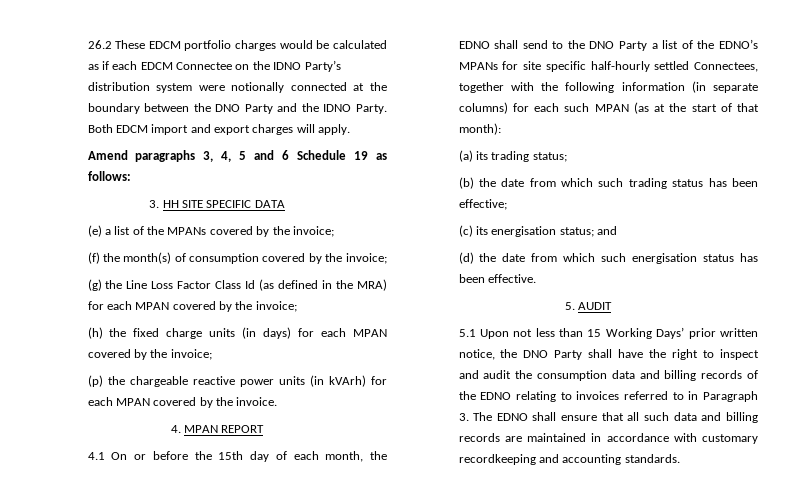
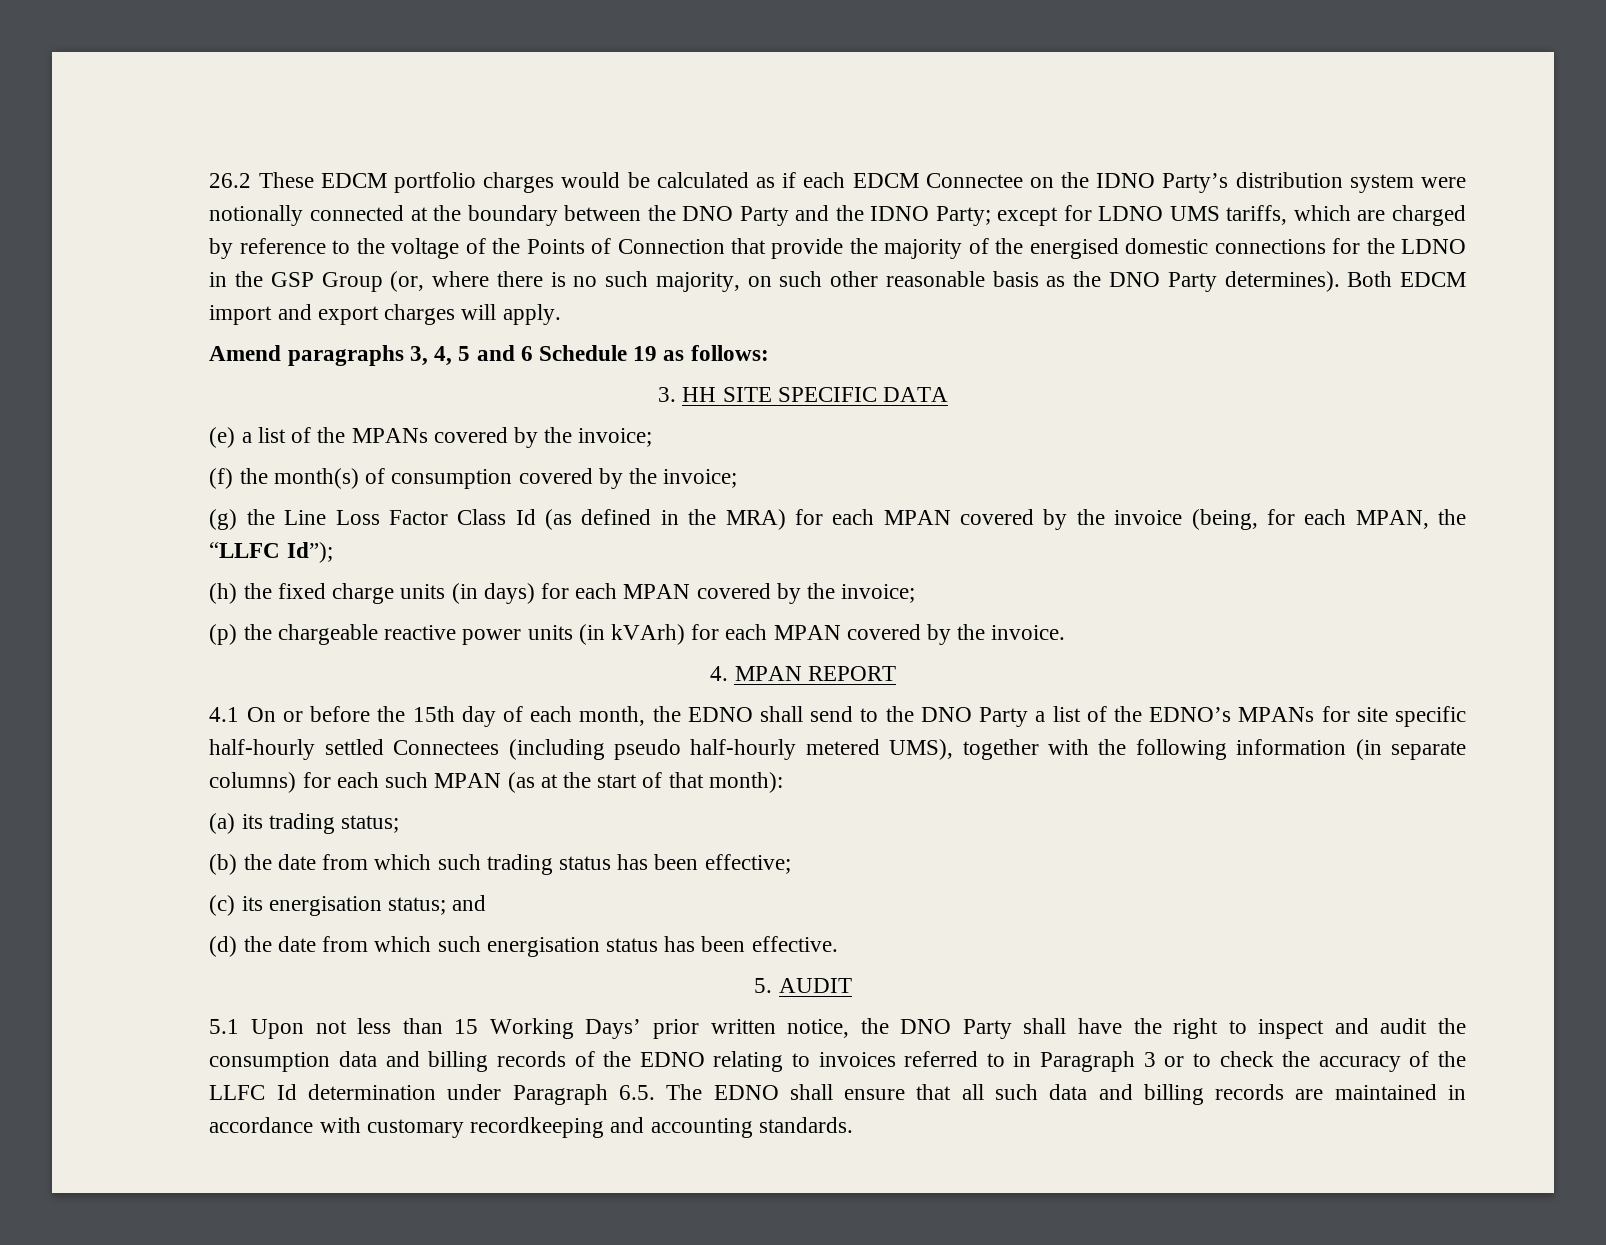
[355,104,387,114] Party. -> [935,205,1466,226] [209,238,1467,259] [209,271,1340,292] Party; except for LDNO UMS tariffs, which are charged by reference to the voltage of the Points of Connection that provide the majority of the energised domestic connections for the LDNO in the GSP Group (or, where there is no such majority, on such other reasonable basis as the DNO Party determines).
[255,301,297,312] invoice; -> [1114,509,1466,530] [209,542,333,563] invoice (being, for each MPAN, the “LLFC Id”);
[694,62,758,72] Connectees, -> [393,739,954,760] Connectees (including pseudo half-hourly metered UMS),
[458,413,469,421] 3. -> [1143,1051,1466,1072] [209,1084,655,1105] 3 or to check the accuracy of the LLFC Id determination under Paragraph 6.5.

